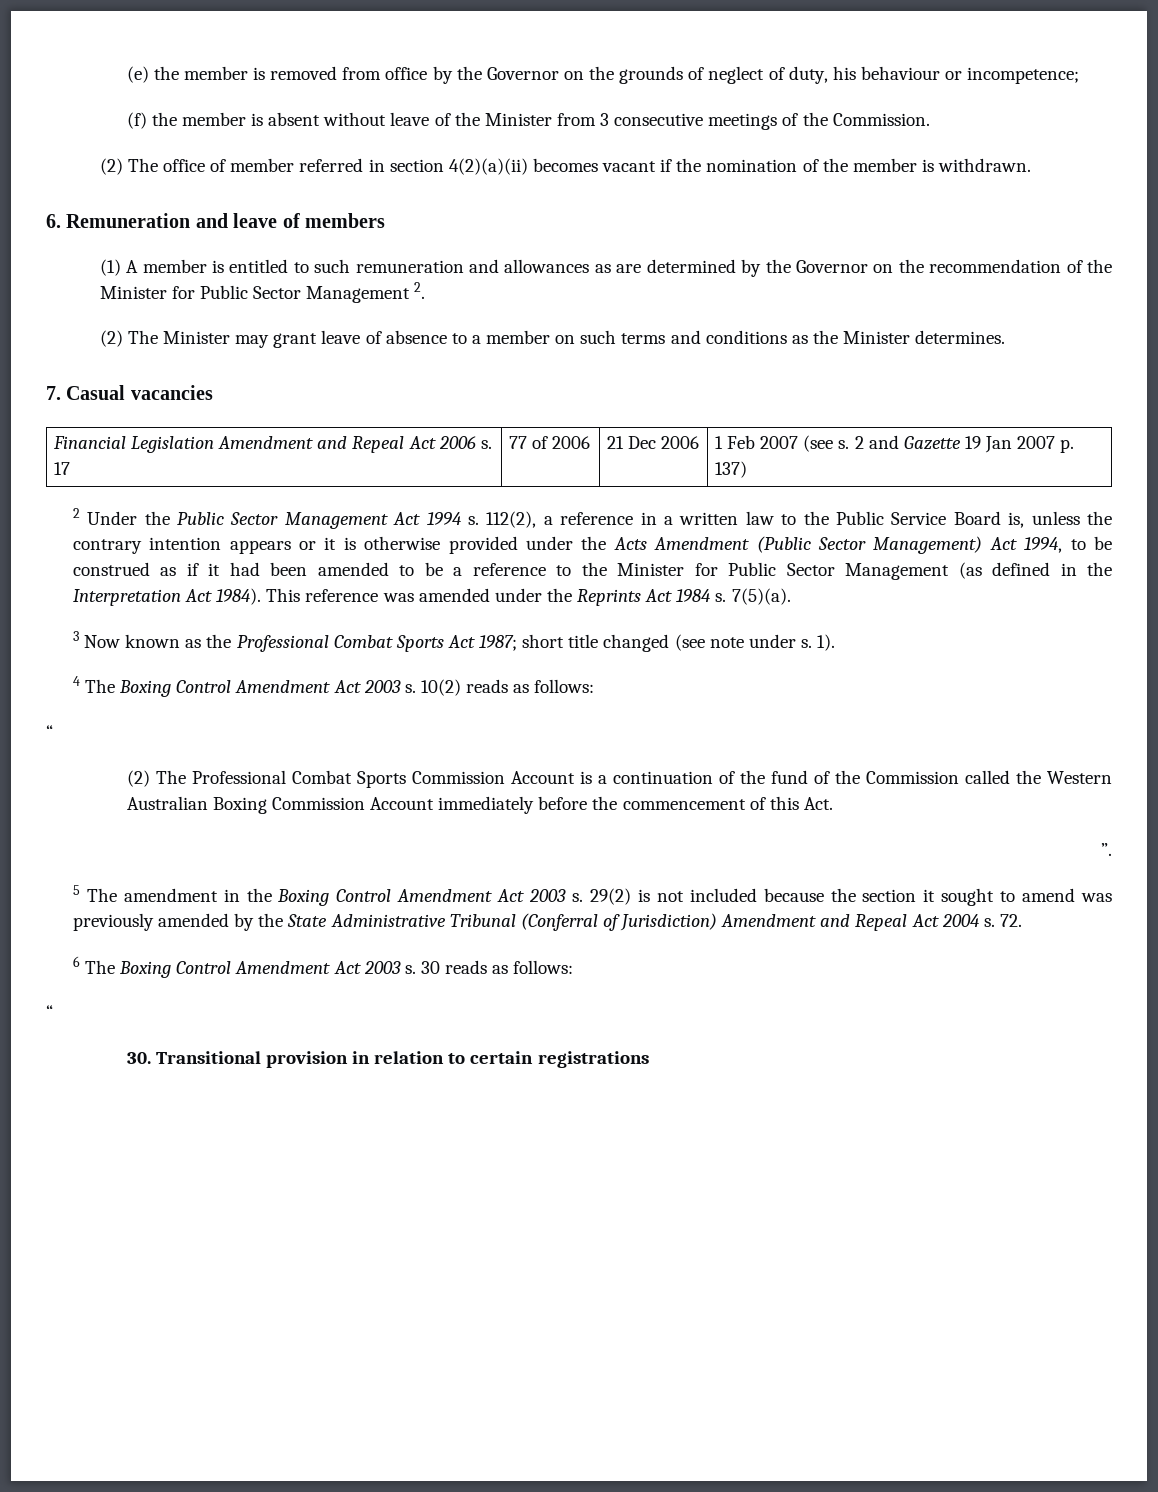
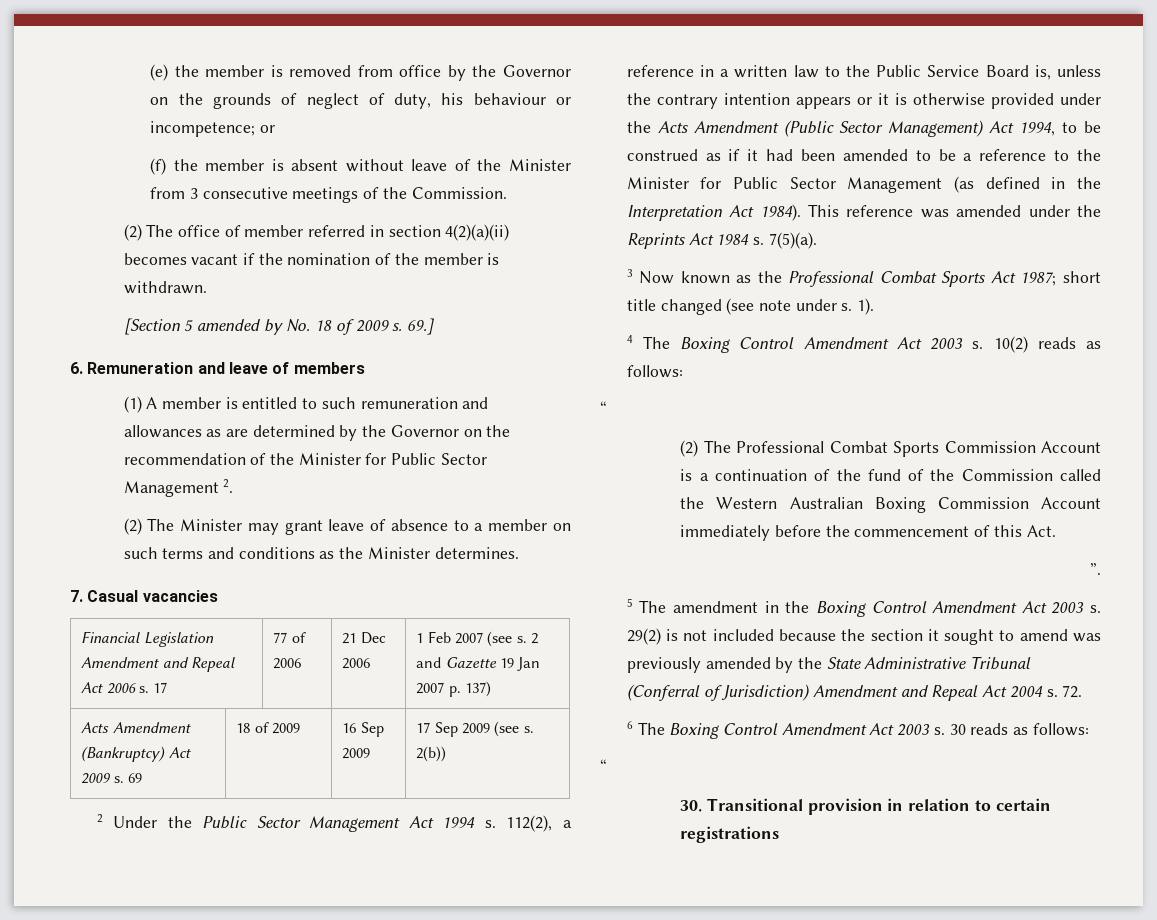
(1080, 75) none -> [260,125,276,133] or
(1032, 165) none -> [123,318,435,335] // [Section 5 amended by No. 18 of 2009 s. 69.]
(747, 469) none -> [81,722,191,733] [81,746,191,762] [81,773,142,784] [236,722,300,734] [342,722,384,737] [342,748,371,759] [416,721,534,737] [416,746,447,762] // Acts Amendment (Bankruptcy) Act 2009 s. 69 | 18 of 2009 | 16 Sep 2009 | 17 Sep 2009 (see s. 2(b))

